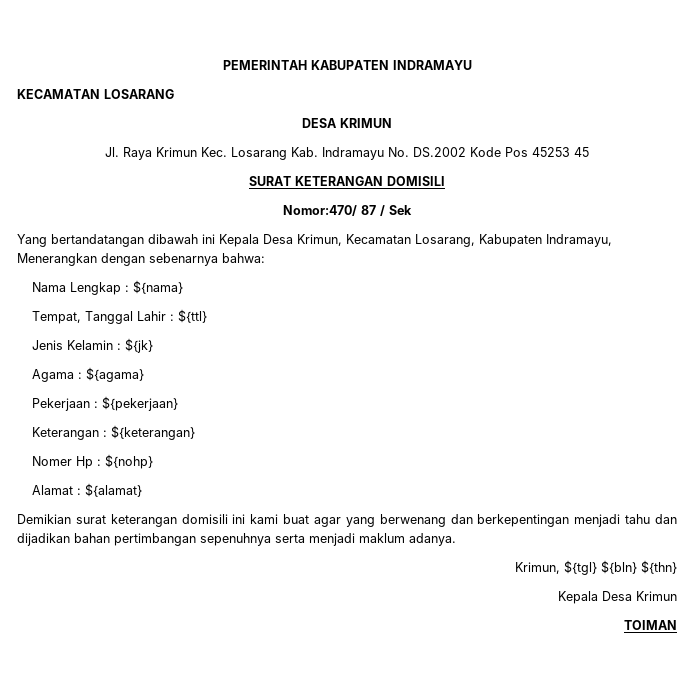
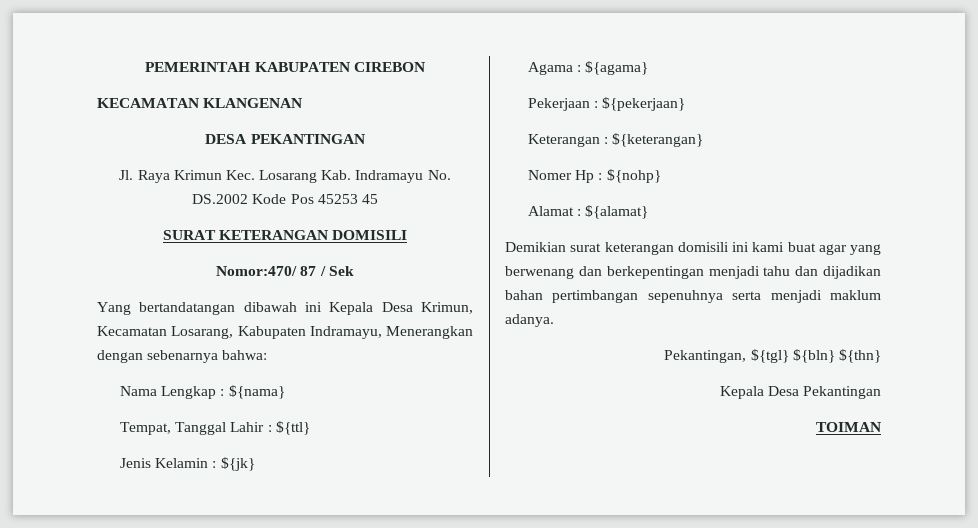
[392,60,472,70] INDRAMAYU -> [353,62,425,72] CIREBON
[104,89,174,99] LOSARANG -> [203,98,303,108] KLANGENAN
[340,118,392,128] KRIMUN -> [250,134,365,144] PEKANTINGAN
[515,562,560,574] Krimun, -> [664,350,747,363] Pekantingan,
[636,591,677,601] Krimun -> [803,386,881,399] Pekantingan

